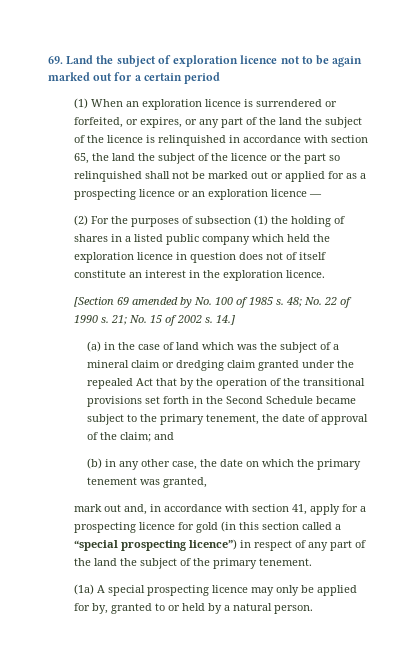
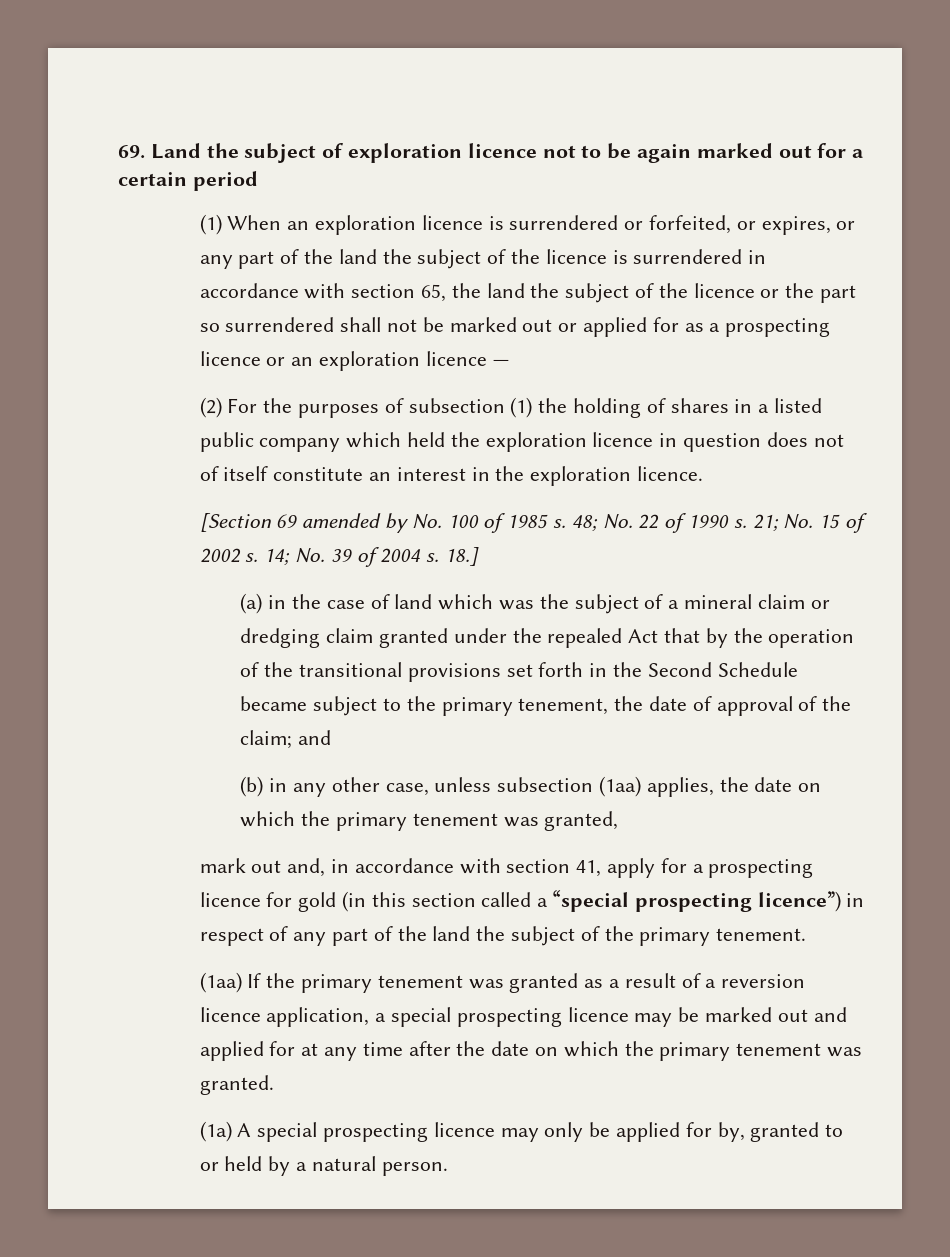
[157,135,226,146] relinquished -> [633,249,743,264] surrendered
[73,171,142,182] relinquished -> [225,317,335,332] surrendered
[215,315,235,325] 14.] -> [264,547,480,567] 14; No. 39 of 2004 s. 18.]
(197, 465) none -> [434,776,714,797] unless subsection (1aa) applies,
(312, 562) none -> [199,972,806,993] [199,1007,847,1027] [199,1041,863,1061] [199,1075,274,1095] // (1aa) If the primary tenement was granted as a result of a reversion licence application, a special prospecting licence may be marked out and applied for at any time after the date on which the primary tenement was granted.

